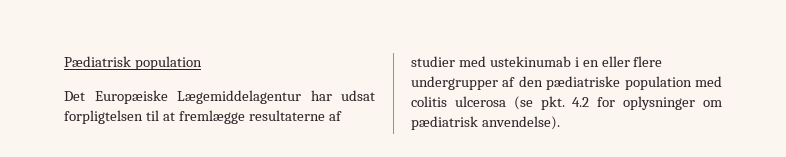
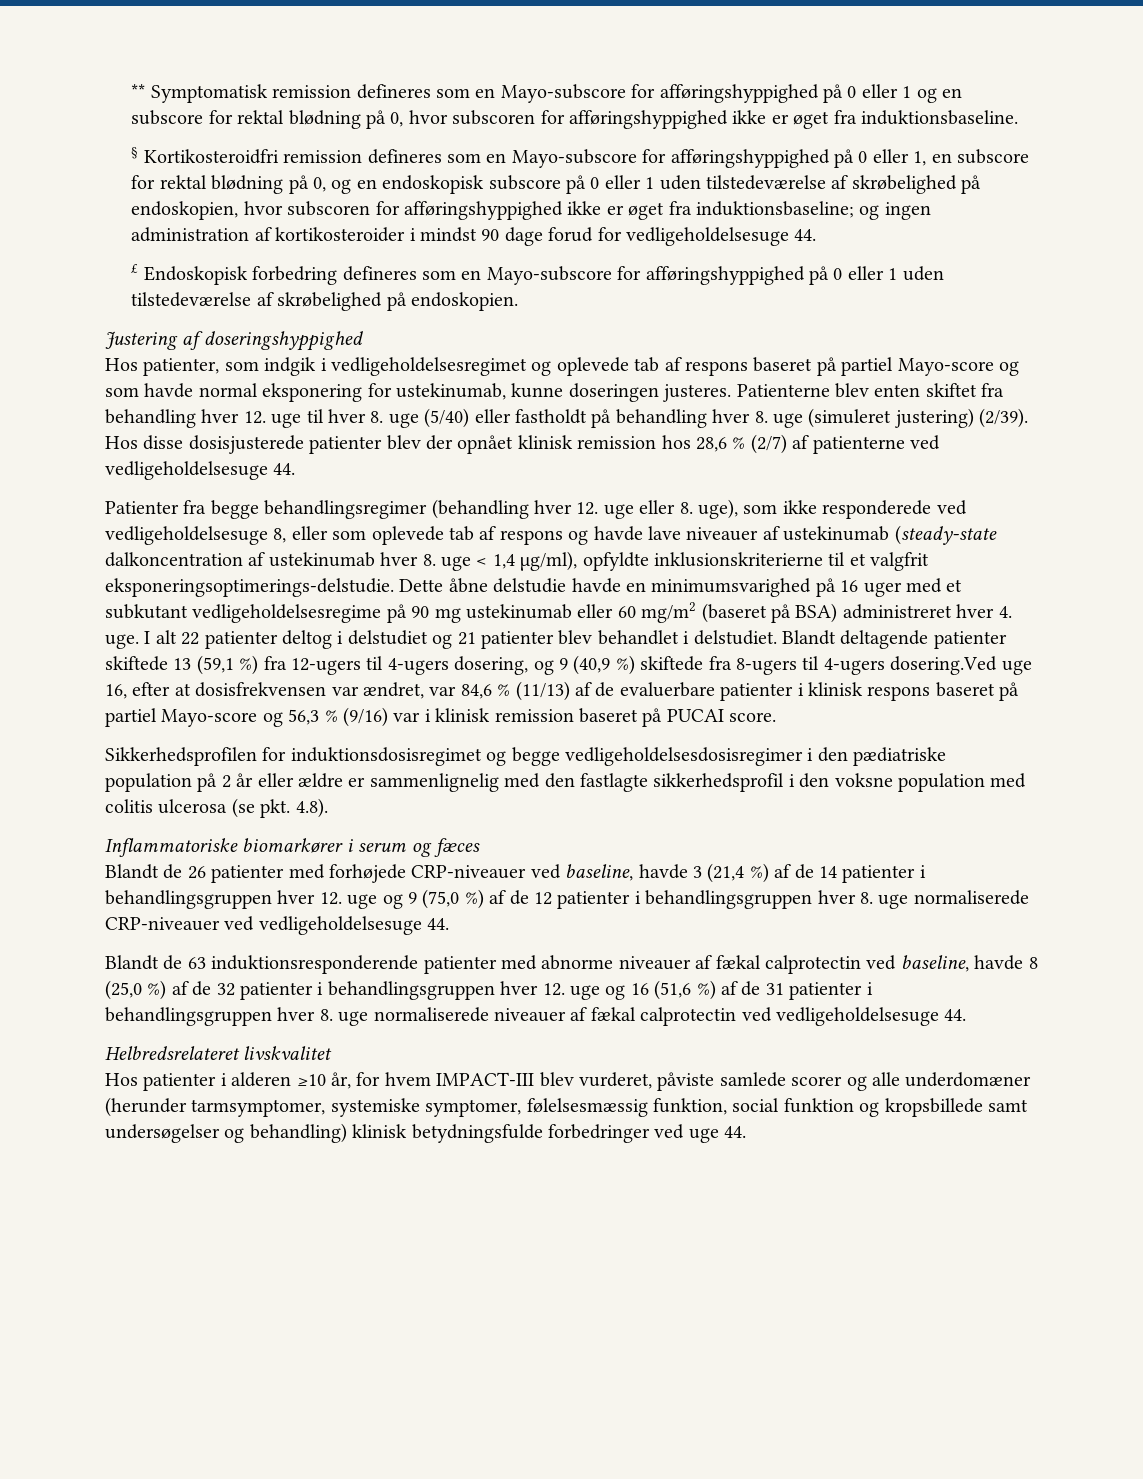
[64,56,202,70] [64,90,375,104] [64,110,342,124] [411,56,663,67] [411,76,621,90] Pædiatrisk population // Det Europæiske Lægemiddelagentur har udsat forpligtelsen til at fremlægge resultaterne af studier med ustekinumab i en eller flere undergrupper af den pædiatriske -> [131,84,963,103] [131,110,1019,129] [131,147,1030,168] [131,175,982,194] [131,201,931,220] [131,227,817,246] [131,264,944,285] [131,292,519,311] [105,331,363,351] [105,357,1019,376] [105,383,1005,402] [105,408,1029,428] [105,434,940,454] [105,461,296,480] [105,499,967,519] [105,525,997,545] [105,551,930,571] [105,578,963,597] [105,602,1012,623] [105,630,1007,649] [105,655,1032,675] [105,681,1020,701] [105,707,777,727] [105,747,947,766] [105,773,893,792] ** Symptomatisk remission defineres som en Mayo-subscore for afføringshyppighed på 0 eller 1 og en subscore for rektal blødning på 0, hvor subscoren for afføringshyppighed ikke er øget fra induktionsbaseline. // § Kortikosteroidfri remission defineres som en Mayo-subscore for afføringshyppighed på 0 eller 1, en subscore for rektal blødning på 0, og en endoskopisk subscore på 0 eller 1 uden tilstedeværelse af skrøbelighed på endoskopien, hvor subscoren for afføringshyppighed ikke er øget fra induktionsbaseline; og ingen administration af kortikosteroider i mindst 90 dage forud for vedligeholdelsesuge 44. // £ Endoskopisk forbedring defineres som en Mayo-subscore for afføringshyppighed på 0 eller 1 uden tilstedeværelse af skrøbelighed på endoskopien. // Justering af doseringshyppighed // Hos patienter, som indgik i vedligeholdelsesregimet og oplevede tab af respons baseret på partiel Mayo-score og som havde normal eksponering for ustekinumab, kunne doseringen justeres. Patienterne blev enten skiftet fra behandling hver 12. uge til hver 8. uge (5/40) eller fastholdt på behandling hver 8. uge (simuleret justering) (2/39). Hos disse dosisjusterede patienter blev der opnået klinisk remission hos 28,6 % (2/7) af patienterne ved vedligeholdelsesuge 44. // Patienter fra begge behandlingsregimer (behandling hver 12. uge eller 8. uge), som ikke responderede ved vedligeholdelsesuge 8, eller som oplevede tab af respons og havde lave niveauer af ustekinumab (steady-state dalkoncentration af ustekinumab hver 8. uge < 1,4 µg/ml), opfyldte inklusionskriterierne til et valgfrit eksponeringsoptimerings-delstudie. Dette åbne delstudie havde en minimumsvarighed på 16 uger med et subkutant vedligeholdelsesregime på 90 mg ustekinumab eller 60 mg/m2 (baseret på BSA) administreret hver 4. uge. I alt 22 patienter deltog i delstudiet og 21 patienter blev behandlet i delstudiet. Blandt deltagende patienter skiftede 13 (59,1 %) fra 12-ugers til 4-ugers dosering, og 9 (40,9 %) skiftede fra 8-ugers til 4-ugers dosering.Ved uge 16, efter at dosisfrekvensen var ændret, var 84,6 % (11/13) af de evaluerbare patienter i klinisk respons baseret på partiel Mayo-score og 56,3 % (9/16) var i klinisk remission baseret på PUCAI score. // Sikkerhedsprofilen for induktionsdosisregimet og begge vedligeholdelsesdosisregimer i den pædiatriske population på 2 år eller ældre er sammenlignelig med den fastlagte sikkerhedsprofil i den voksne
[572,96,722,110] [411,116,560,130] 4.2 for oplysninger om pædiatrisk anvendelse). -> [295,798,328,818] [105,838,480,857] [105,863,926,883] [105,889,1029,909] [105,916,450,935] [105,955,1038,974] [105,980,873,1000] [105,1007,967,1026] [105,1046,333,1060] [105,1072,1032,1091] [105,1097,1028,1117] [105,1123,747,1143] 4.8). // Inflammatoriske biomarkører i serum og fæces // Blandt de 26 patienter med forhøjede CRP-niveauer ved baseline, havde 3 (21,4 %) af de 14 patienter i behandlingsgruppen hver 12. uge og 9 (75,0 %) af de 12 patienter i behandlingsgruppen hver 8. uge normaliserede CRP-niveauer ved vedligeholdelsesuge 44. // Blandt de 63 induktionsresponderende patienter med abnorme niveauer af fækal calprotectin ved baseline, havde 8 (25,0 %) af de 32 patienter i behandlingsgruppen hver 12. uge og 16 (51,6 %) af de 31 patienter i behandlingsgruppen hver 8. uge normaliserede niveauer af fækal calprotectin ved vedligeholdelsesuge 44. // Helbredsrelateret livskvalitet // Hos patienter i alderen ≥10 år, for hvem IMPACT-III blev vurderet, påviste samlede scorer og alle underdomæner (herunder tarmsymptomer, systemiske symptomer, følelsesmæssig funktion, social funktion og kropsbillede samt undersøgelser og behandling) klinisk betydningsfulde forbedringer ved uge 44.

